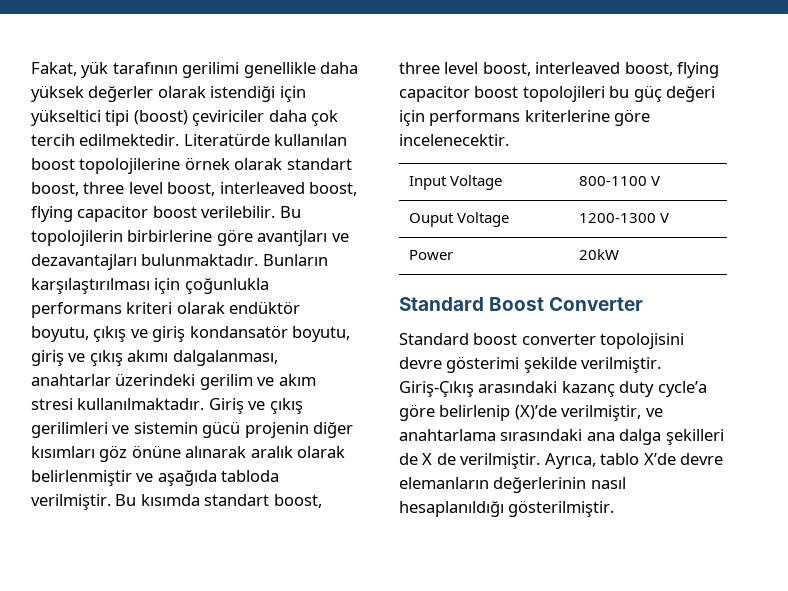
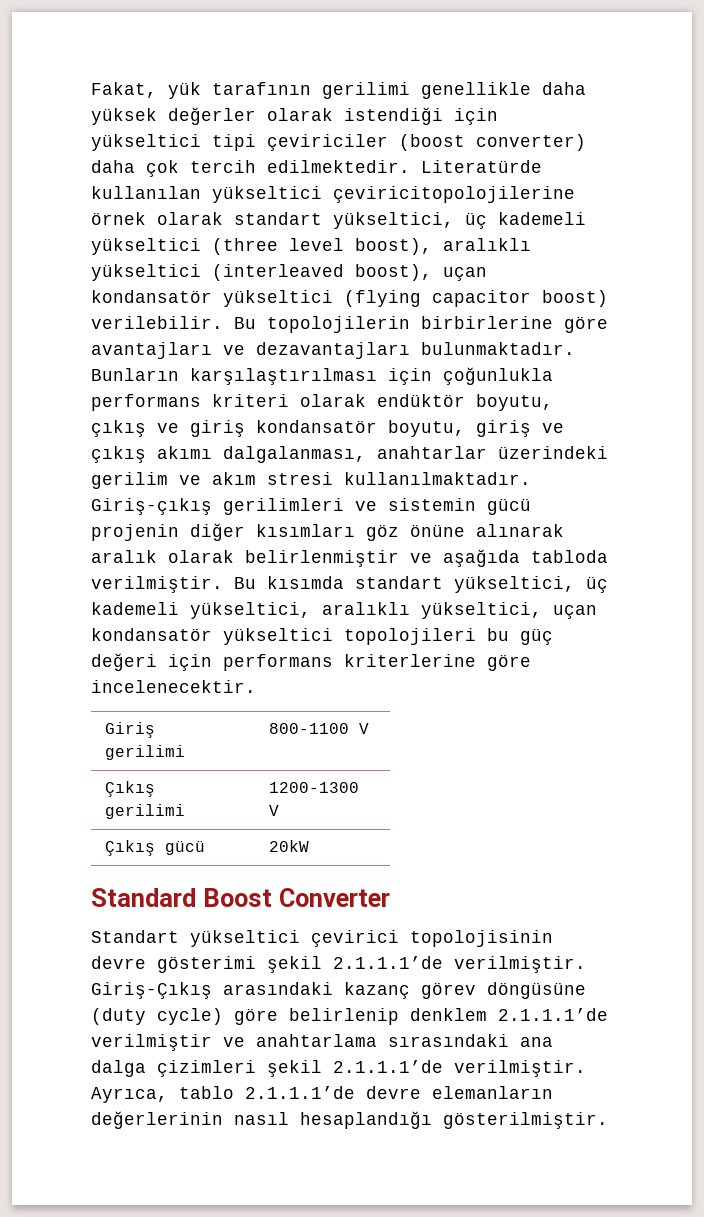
[133,110,265,126] (boost) çeviriciler -> [267,134,586,151] çeviriciler (boost converter)
[31,158,181,174] boost topolojilerine -> [212,186,575,203] yükseltici çeviricitopolojilerine
[31,182,358,196] [31,206,197,222] boost, three level boost, interleaved boost, flying capacitor boost -> [333,212,586,229] [91,238,531,255] [91,264,487,281] [91,290,608,307] yükseltici, üç kademeli yükseltici (three level boost), aralıklı yükseltici (interleaved boost), uçan kondansatör yükseltici (flying capacitor boost)
[257,230,328,246] avantjları -> [91,342,212,359] avantajları
[208,398,303,414] Giriş ve çıkış -> [91,498,212,515] Giriş-çıkış
[273,494,322,508] [399,62,720,78] [399,86,519,102] boost, three level boost, interleaved boost, flying capacitor boost -> [454,576,608,593] [91,602,597,619] [91,628,333,645] yükseltici, üç kademeli yükseltici, aralıklı yükseltici, uçan kondansatör yükseltici
[409,175,503,190] Input Voltage -> [104,722,155,738] [104,745,185,760] Giriş gerilimi
[409,212,510,227] Ouput Voltage -> [104,781,155,797] [104,804,185,819] Çıkış gerilimi
[409,250,454,260] Power -> [104,840,205,856] Çıkış gücü
[399,333,685,349] [399,356,662,373] [399,381,707,397] [399,404,642,421] Standard boost converter topolojisini devre gösterimi şekilde verilmiştir. Giriş-Çıkış arasındaki kazanç duty cycle’a göre belirlenip (X)’de verilmiştir, -> [91,930,553,947] [91,956,586,973] [91,982,586,999] [91,1008,608,1025] [91,1034,212,1051] Standart yükseltici çevirici topolojisinin devre gösterimi şekil 2.1.1.1’de verilmiştir. Giriş-Çıkış arasındaki kazanç görev döngüsüne (duty cycle) göre belirlenip denklem 2.1.1.1’de verilmiştir
[665,429,724,445] [399,453,456,465] şekilleri de X de -> [157,1060,443,1077] çizimleri şekil 2.1.1.1’de
[643,453,676,465] X’de -> [245,1086,355,1099] 2.1.1.1’de
[399,501,504,517] hesaplanıldığı -> [300,1111,432,1129] hesaplandığı

